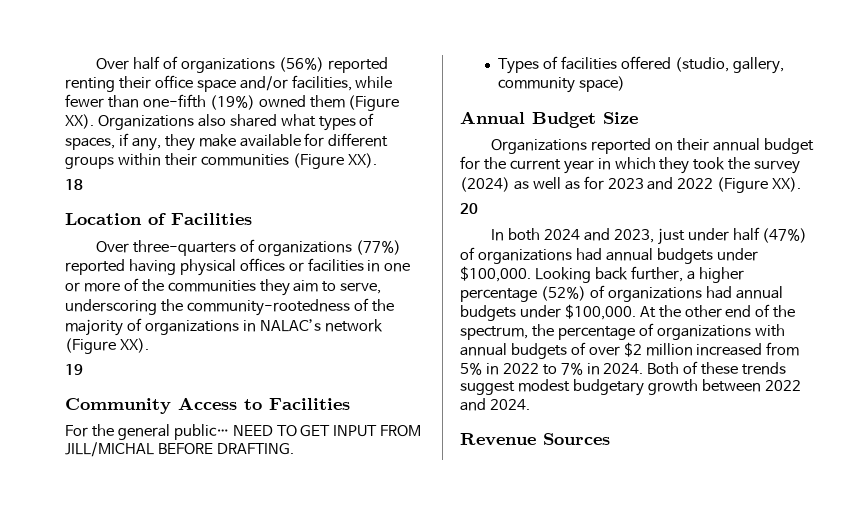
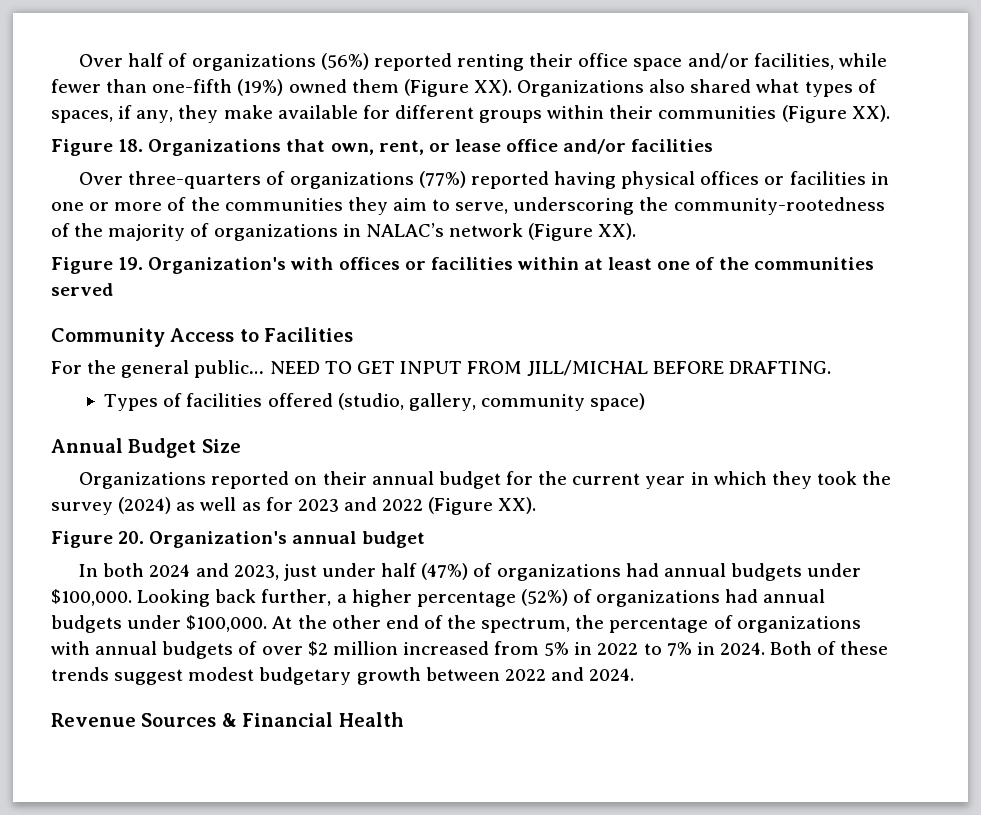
[65,179,83,190] [65,213,252,225] 18 // Location of Facilities -> [51,139,714,156] Figure 18. Organizations that own, rent, or lease office and/or facilities
[65,364,83,375] 19 -> [51,257,874,274] [51,283,113,296] Figure 19. Organization's with offices or facilities within at least one of the communities served
[460,203,478,214] 20 -> [51,531,425,548] Figure 20. Organization's annual budget
(610, 439) none -> [221,712,404,727] & Financial Health

